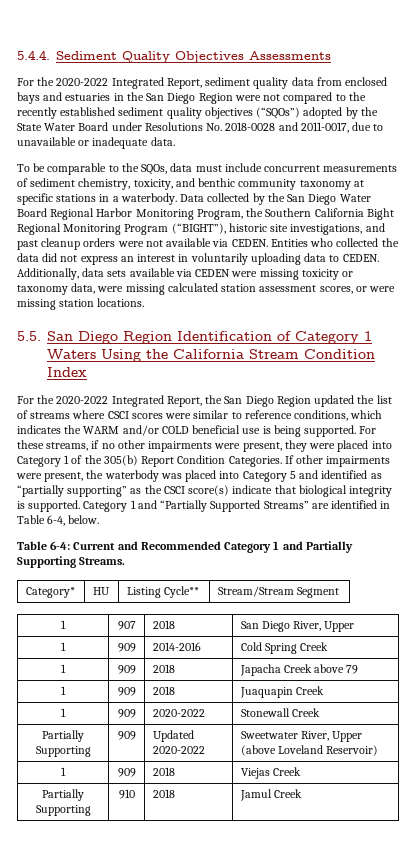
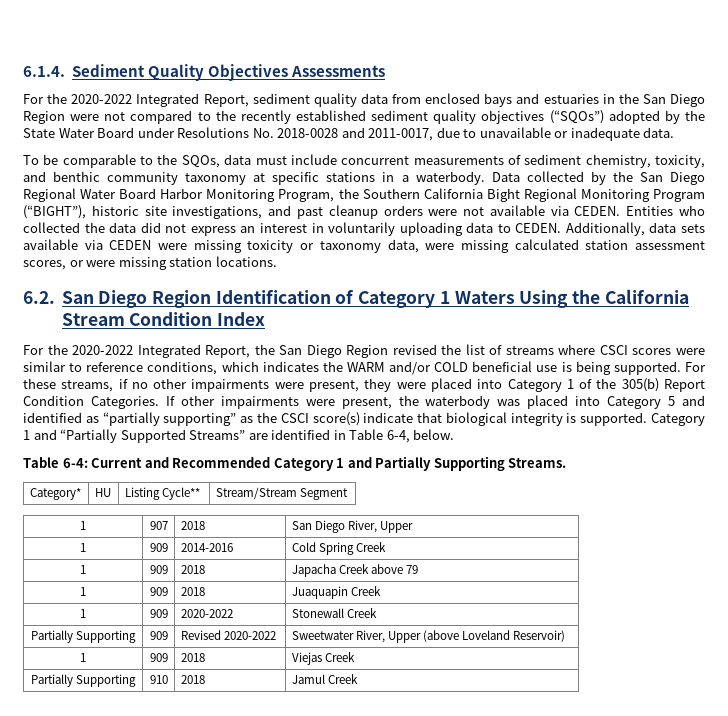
[17,50,50,60] 5.4.4. -> [23,66,65,77] 6.1.4.
[339,194,371,202] [17,208,95,220] Water Board Regional -> [23,188,157,202] Regional Water Board
[17,331,41,341] 5.5. -> [23,291,55,304] 6.2.
[314,395,355,407] updated -> [392,344,437,355] revised
[152,730,194,742] Updated -> [180,630,221,640] Revised

